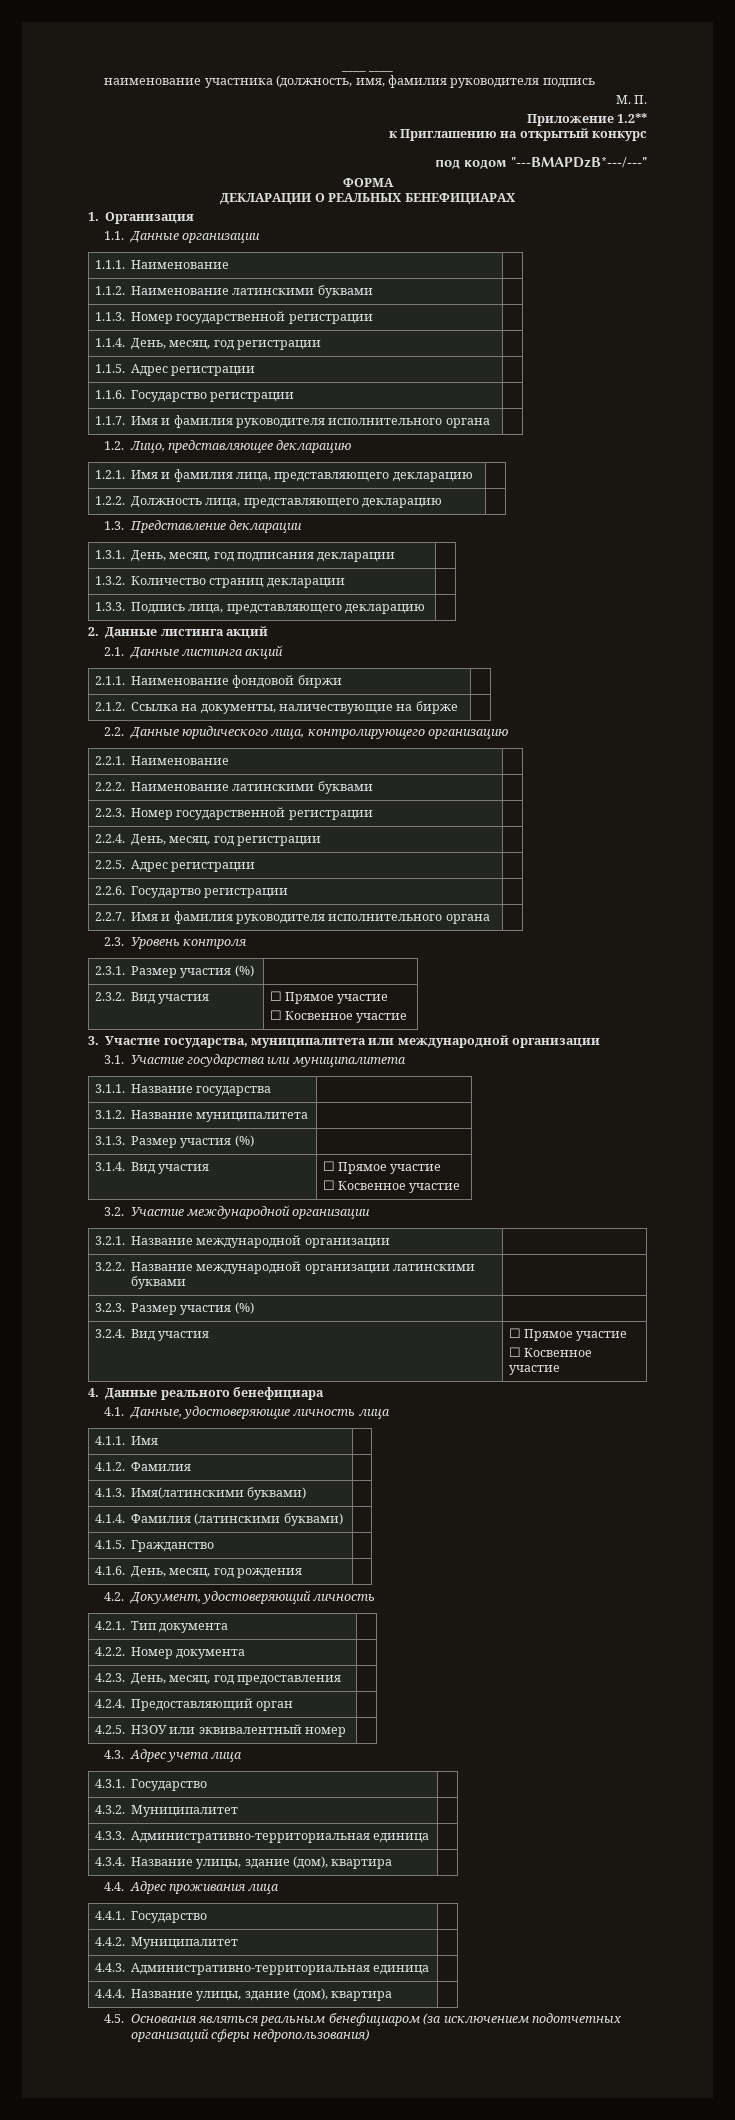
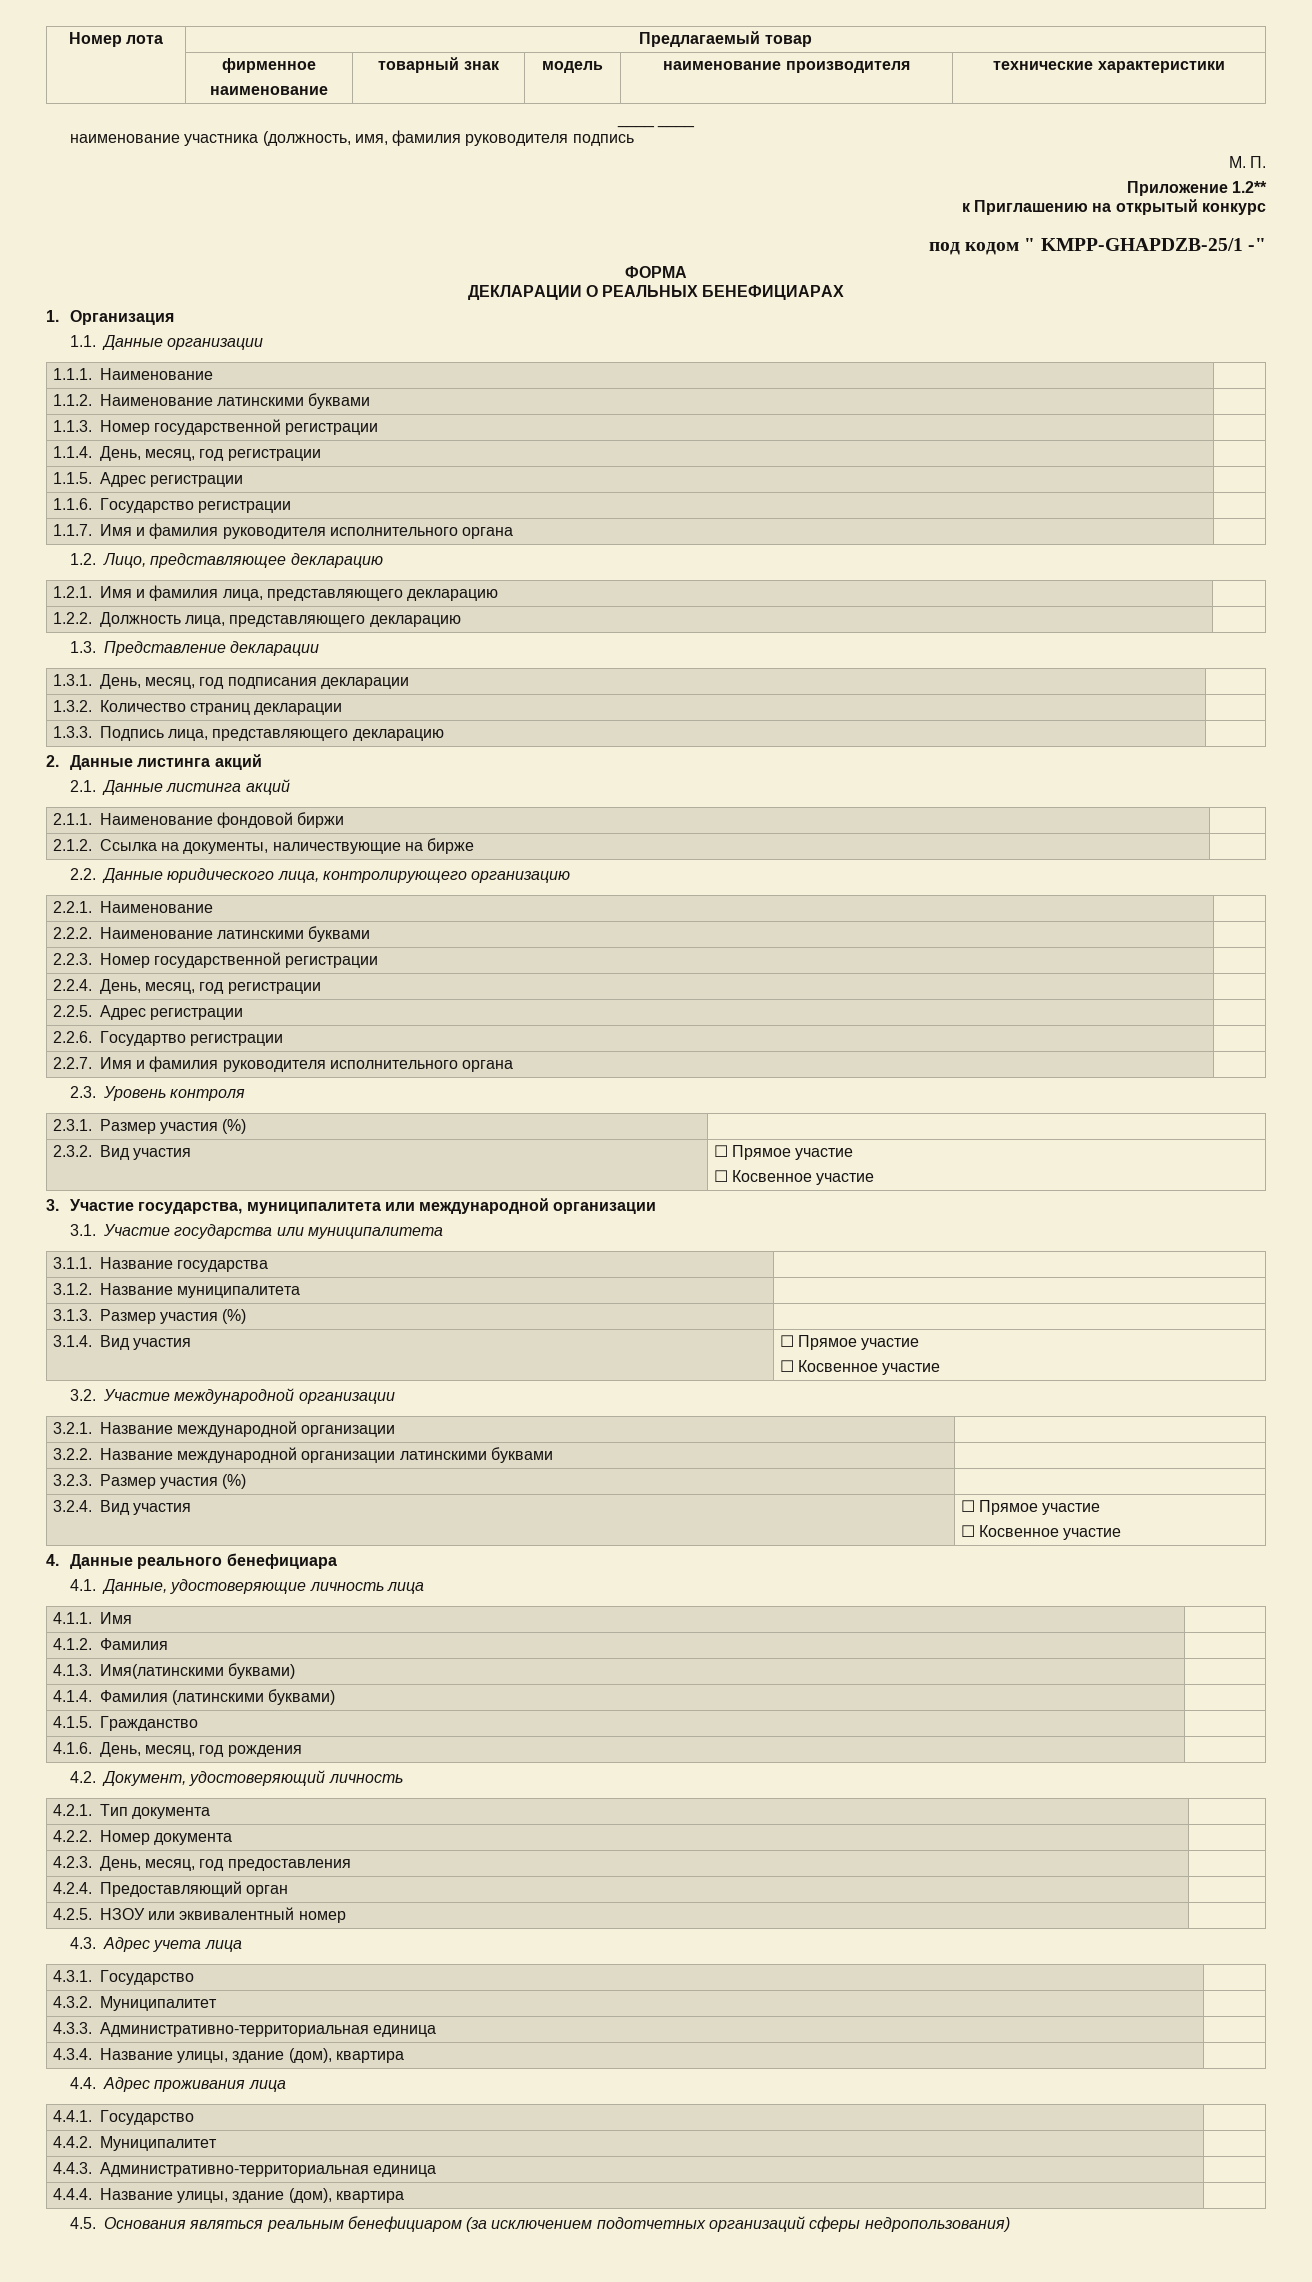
(340, 71) none -> [68,32,164,47] [639,31,812,47] [222,58,316,73] [210,86,328,95] [378,57,500,73] [542,61,603,73] [663,61,910,73] [993,61,1225,73] Номер лота | Предлагаемый товар // | фирменное // наименование | товарный знак | модель | наименование производителя | технические характеристики //
[511,156,647,168] "---BMAPDzB*---/---" -> [1024,238,1267,251] " KMPP-GHAPDZB-25/1 -"

